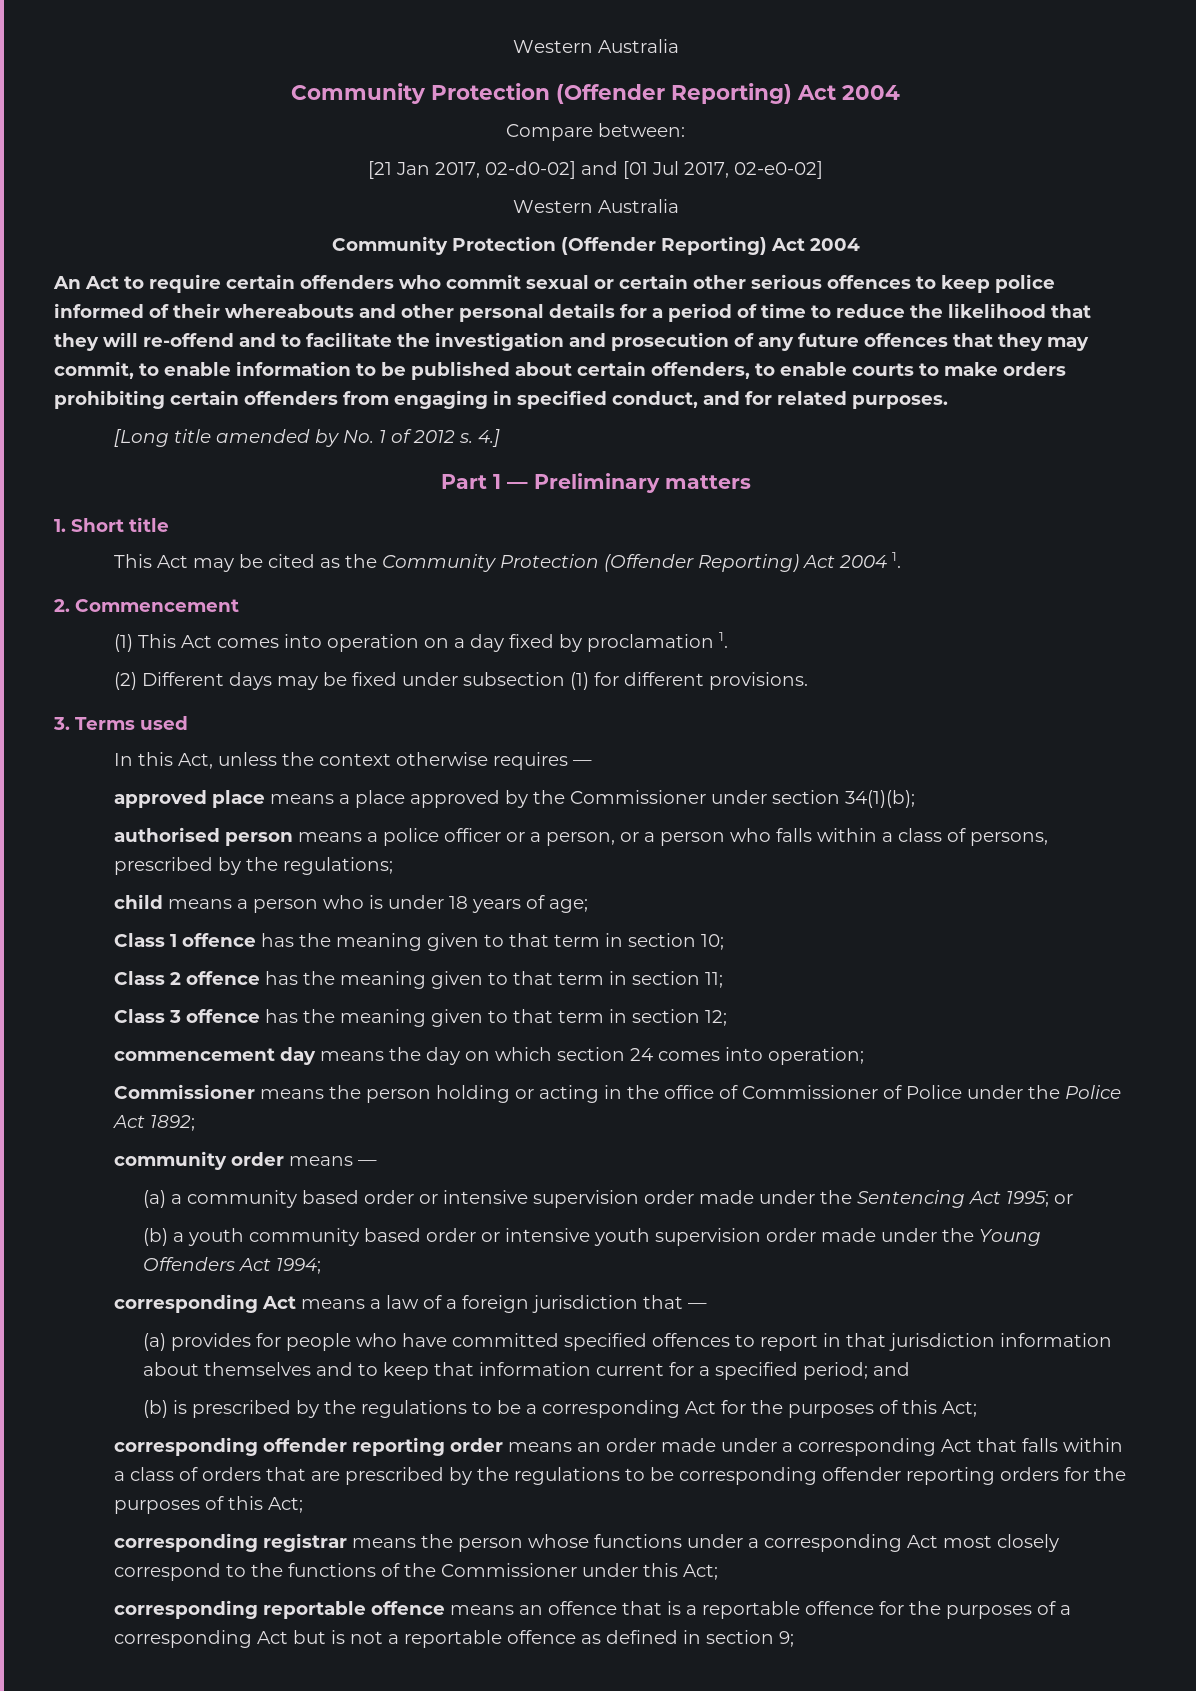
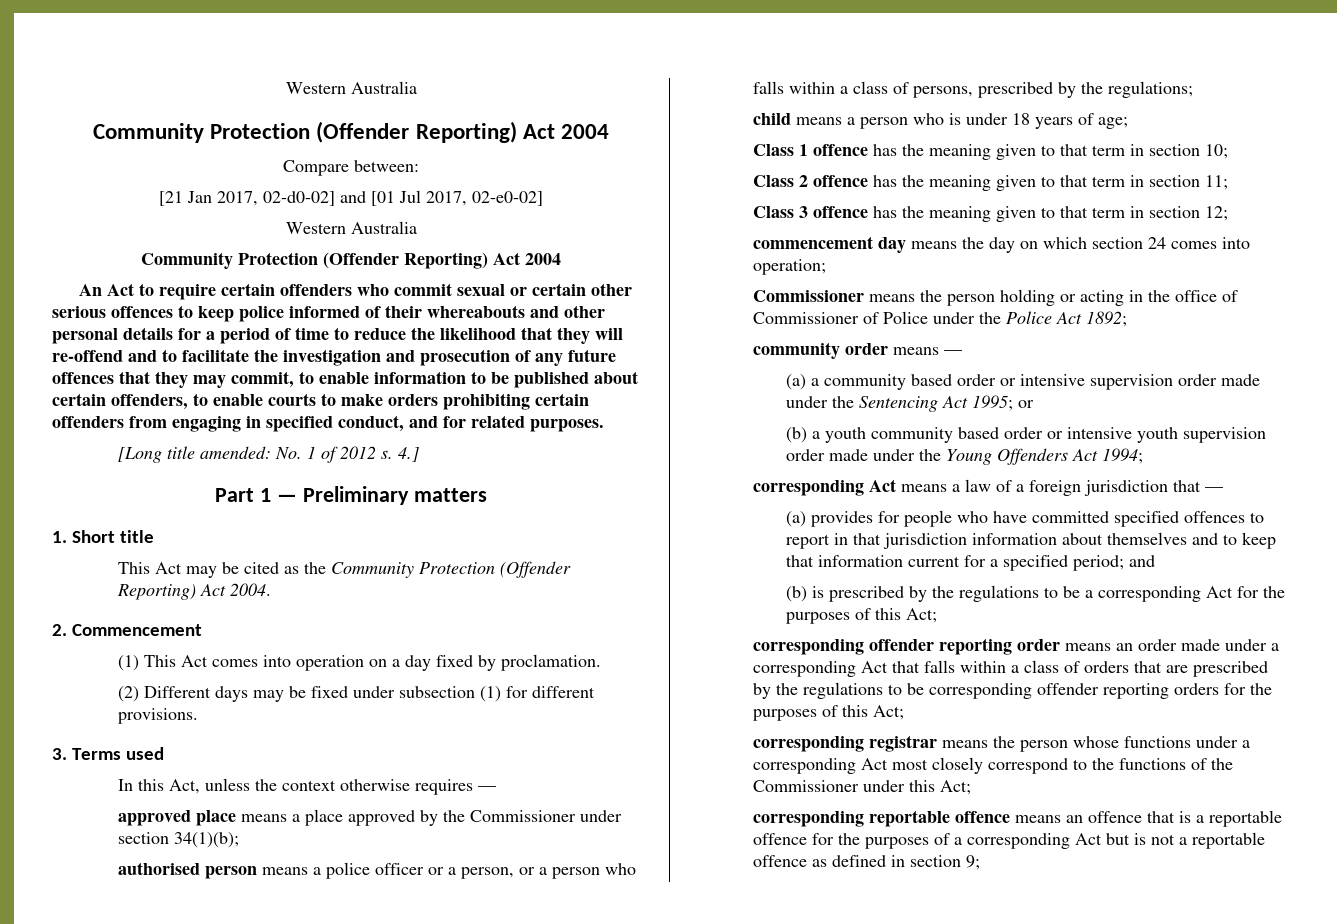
[215,429,339,447] amended by -> [199,446,271,459] amended:
[838,552,901,568] 2004 1. -> [229,583,271,596] 2004.
[586,632,728,652] proclamation 1. -> [500,654,601,671] proclamation.

